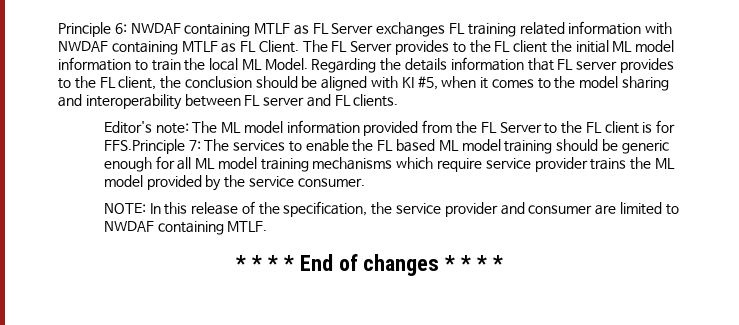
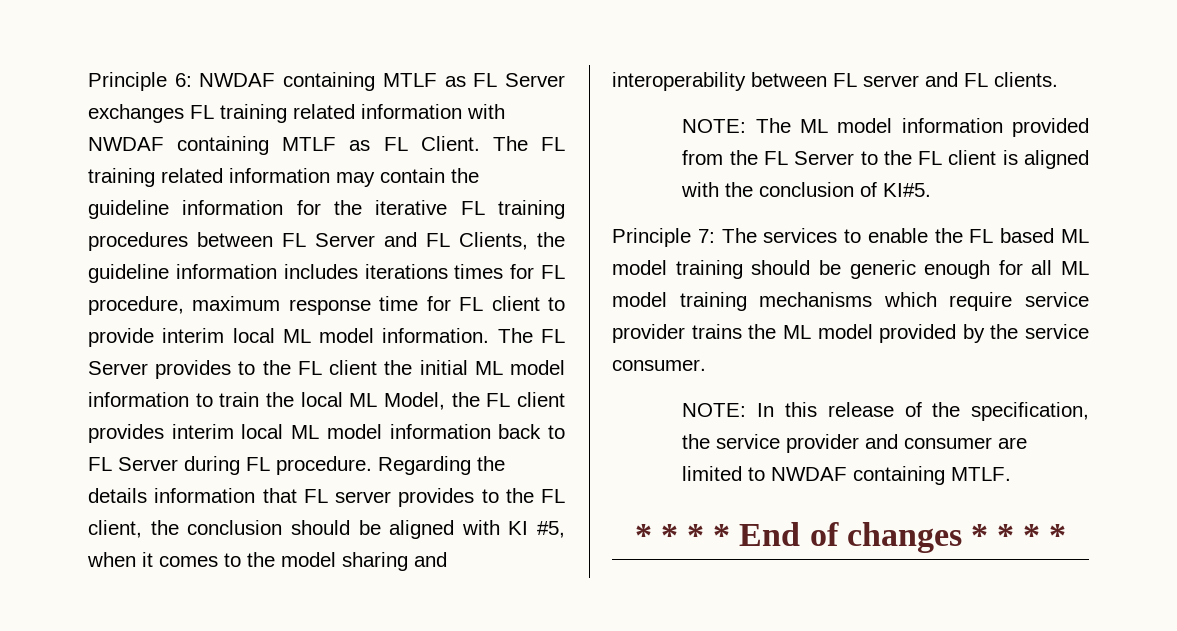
(348, 46) none -> [88,168,479,187] [88,200,565,219] [88,232,565,251] [88,264,565,283] [88,296,566,315] [88,328,565,347] training related information may contain the guideline information for the iterative FL training procedures between FL Server and FL Clients, the guideline information includes iterations times for FL procedure, maximum response time for FL client to provide interim local ML model information. The FL
[264,58,308,70] Model. -> [384,392,565,410] [88,424,565,443] [88,456,372,475] Model, the FL client provides interim local ML model information back to FL Server during FL procedure.
[103,121,189,134] Editor's note: -> [682,119,747,133] NOTE:
[656,120,676,133] [103,139,185,154] for FFS.Principle -> [1024,150,1089,169] [681,182,932,197] [612,228,691,247] aligned with the conclusion of KI#5. // Principle

